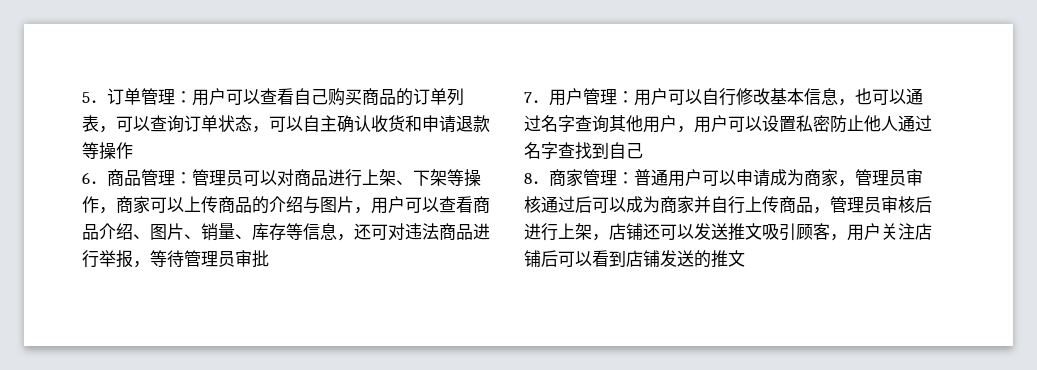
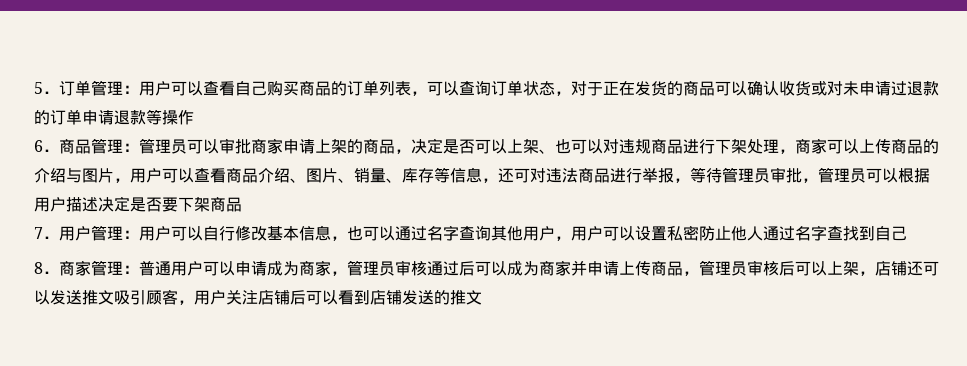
[269,115,422,133] 可以自主确认收货和 -> [571,81,939,96] [34,109,82,125] 对于正在发货的商品可以确认收货或对未申请过退款的订单
[277,169,481,187] [82,196,99,213] 对商品进行上架、下架等操作 -> [219,138,779,154] 审批商家申请上架的商品，决定是否可以上架、也可以对违规商品进行下架处理
(269, 259) none -> [802,167,930,183] [34,196,242,212] ，管理员可以根据用户描述决定是否要下架商品
[711,196,745,214] 自行 -> [587,261,619,276] 申请
[524,223,558,241] 进行 -> [795,261,827,276] 可以

